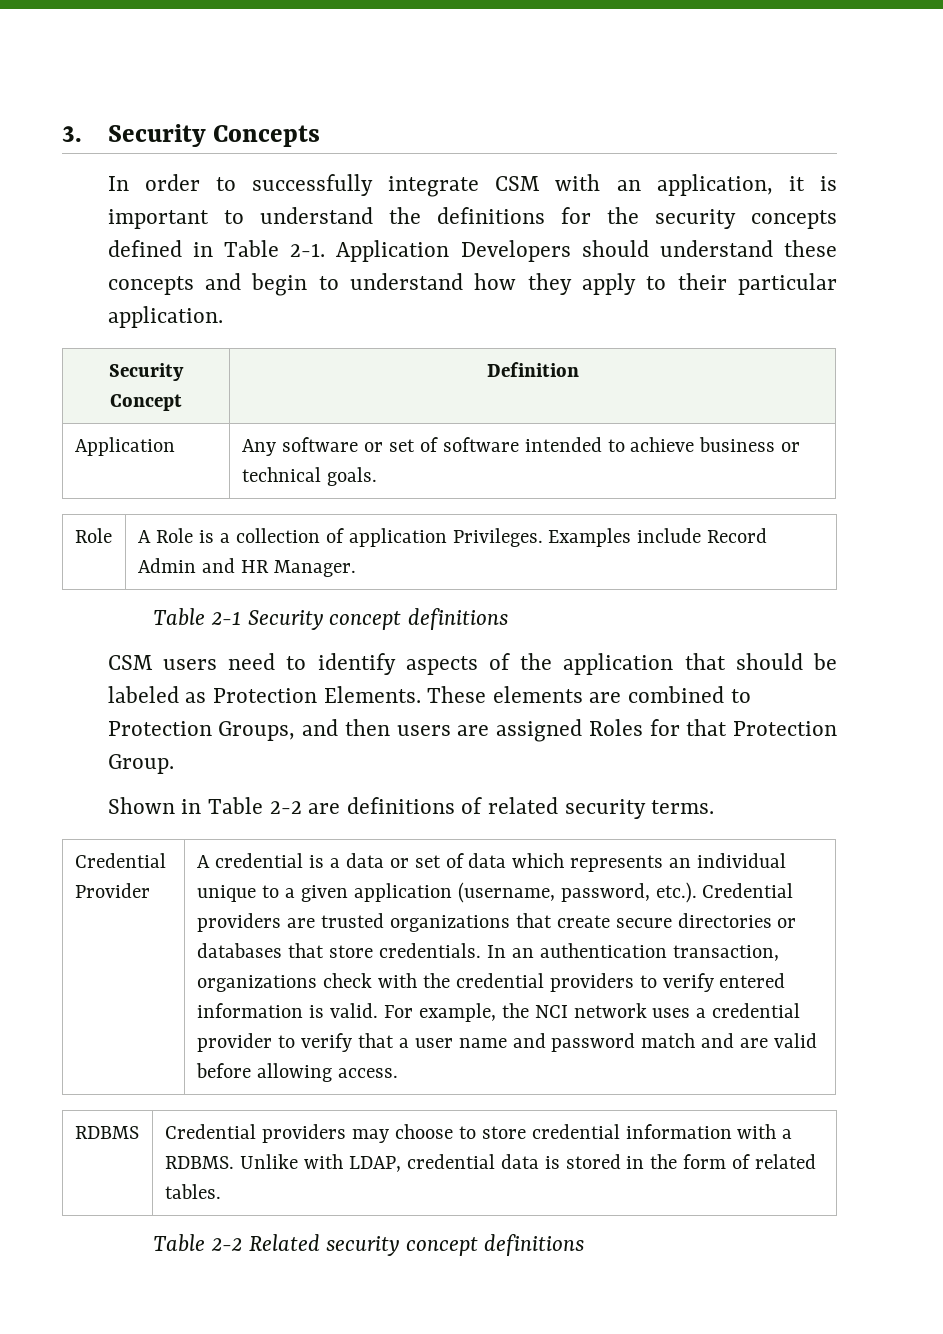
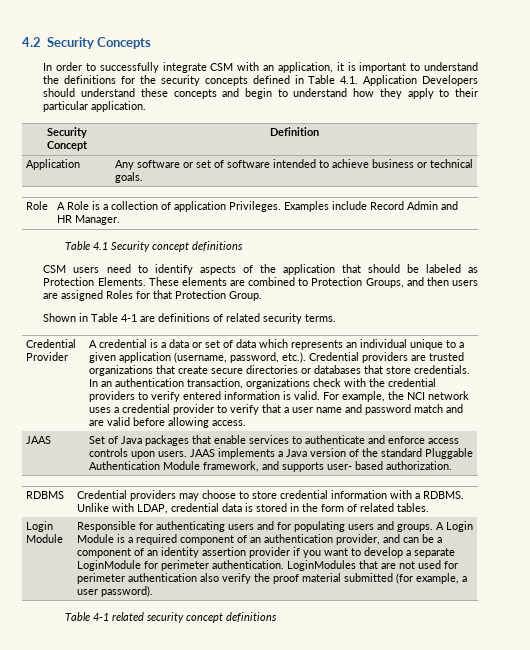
[62,126,82,142] 3. -> [22,37,41,47] 4.2
[290,243,326,257] 2-1. -> [340,76,359,84] 4.1.
[210,611,241,625] 2-1 -> [92,242,108,250] 4.1
[269,801,302,814] 2-2 -> [121,314,138,322] 4-1
(398, 1073) none -> [26,436,52,444] [89,435,460,446] [89,448,474,459] [89,461,453,472] // JAAS | Set of Java packages that enable services to authenticate and enforce access controls upon users. JAAS implements a Java version of the standard Pluggable Authentication Module framework, and supports user- based authorization.
[153,1234,320,1252] // Table 2-2 Related -> [26,521,54,532] [26,534,64,543] [77,521,474,532] [77,534,443,545] [77,547,456,558] [77,560,459,571] [77,573,468,584] [77,586,154,597] [64,612,144,621] // Login Module | Responsible for authenticating users and for populating users and groups. A Login Module is a required component of an authentication provider, and can be a component of an identity assertion provider if you want to develop a separate LoginModule for perimeter authentication. LoginModules that are not used for perimeter authentication also verify the proof material submitted (for example, a user password). // Table 4-1 related

